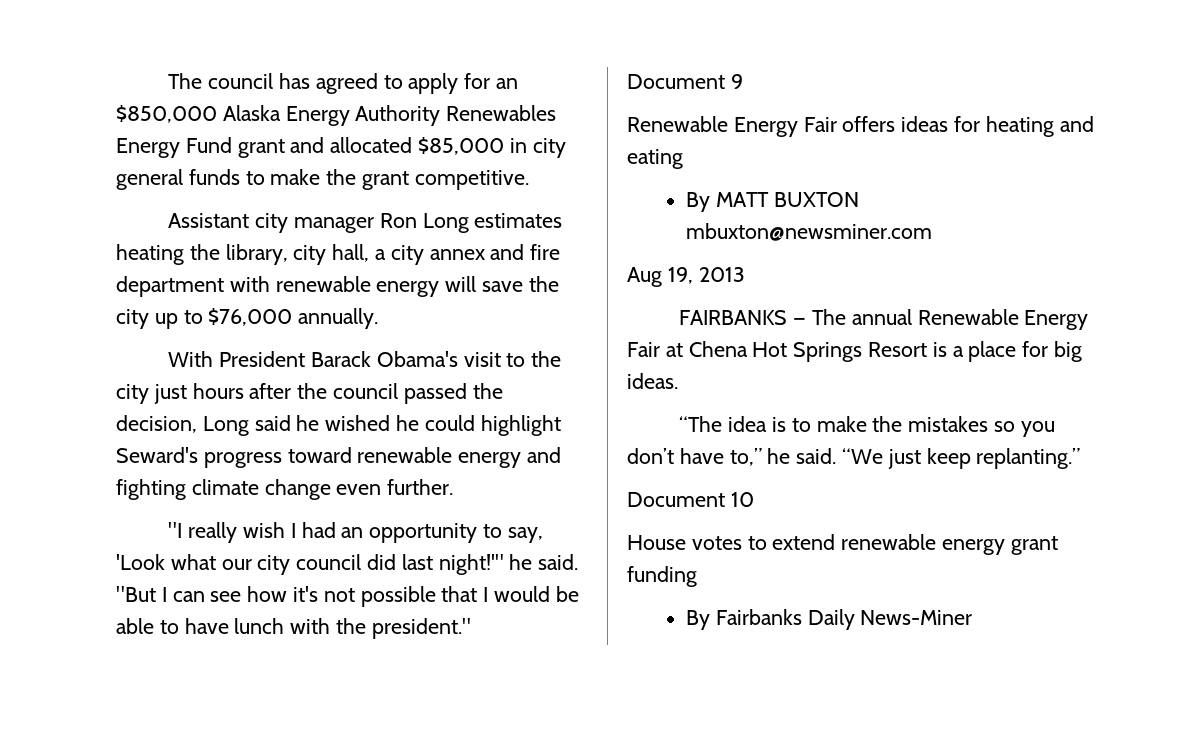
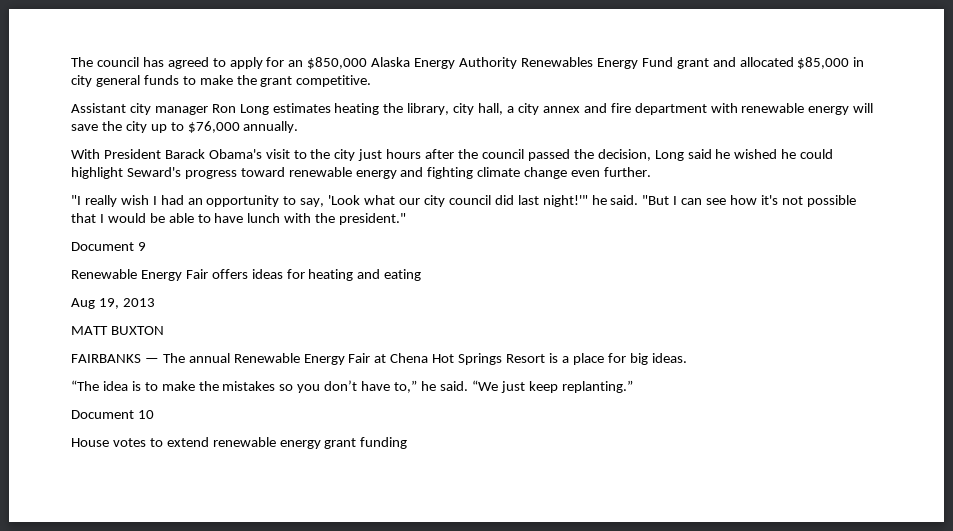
[685,192,859,212] [685,223,932,241] // By MATT BUXTON mbuxton@newsminer.com -> (422, 275) none
(745, 274) none -> [71,326,164,335] // MATT BUXTON
[685,609,973,630] // By Fairbanks Daily News-Miner -> (408, 443) none

